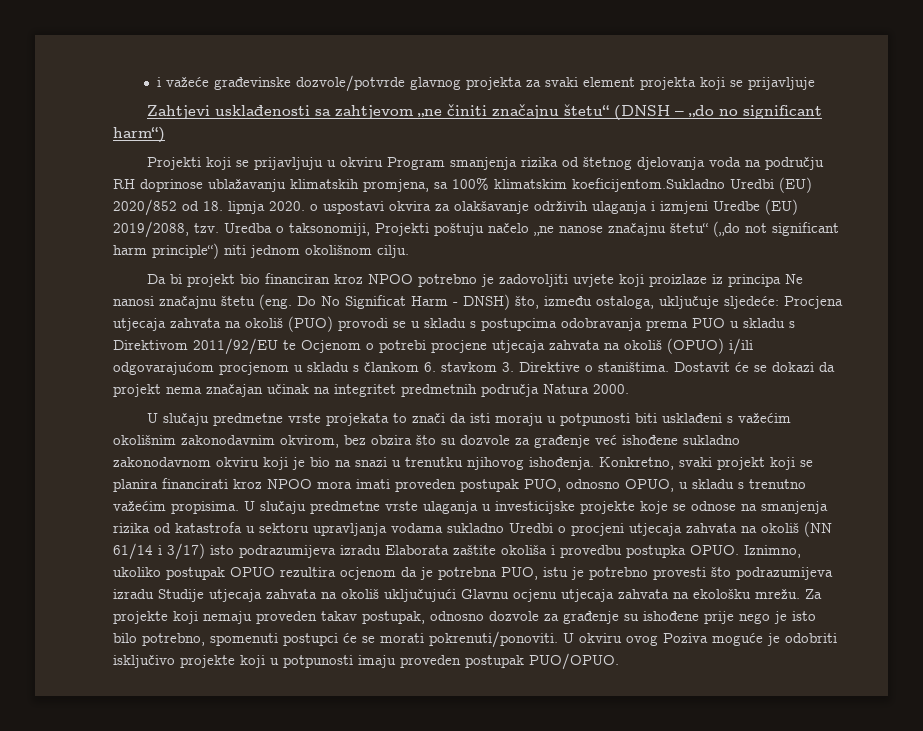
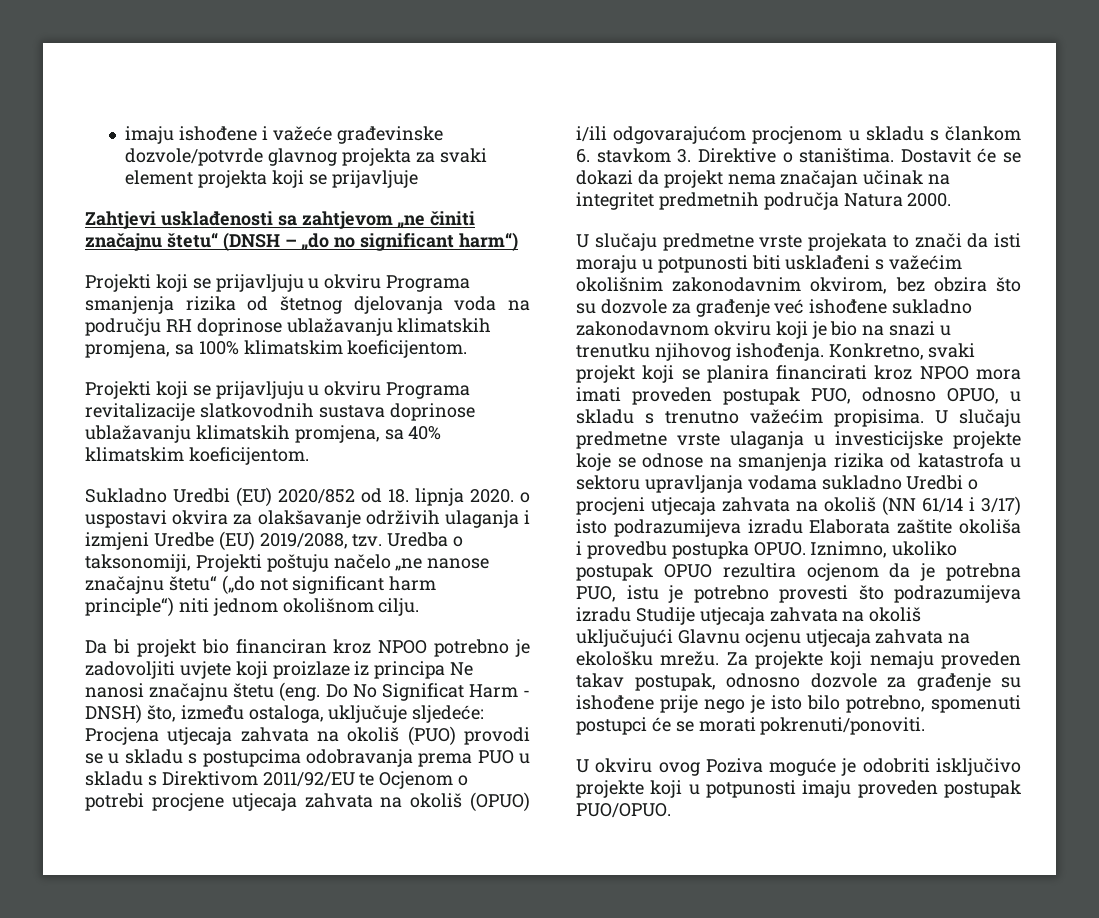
(156, 82) none -> [125,126,258,144] imaju ishođene
[386,157,445,170] Program -> [386,275,471,292] Programa
[572,178,725,192] koeficijentom.Sukladno -> [347,340,468,358] [85,381,471,399] [85,403,475,421] [85,425,442,443] [85,447,309,465] [85,488,167,503] koeficijentom. // Projekti koji se prijavljuju u okviru Programa revitalizacije slatkovodnih sustava doprinose ublažavanju klimatskih promjena, sa 40% klimatskim koeficijentom. // Sukladno
(558, 639) none -> (926, 726) //

